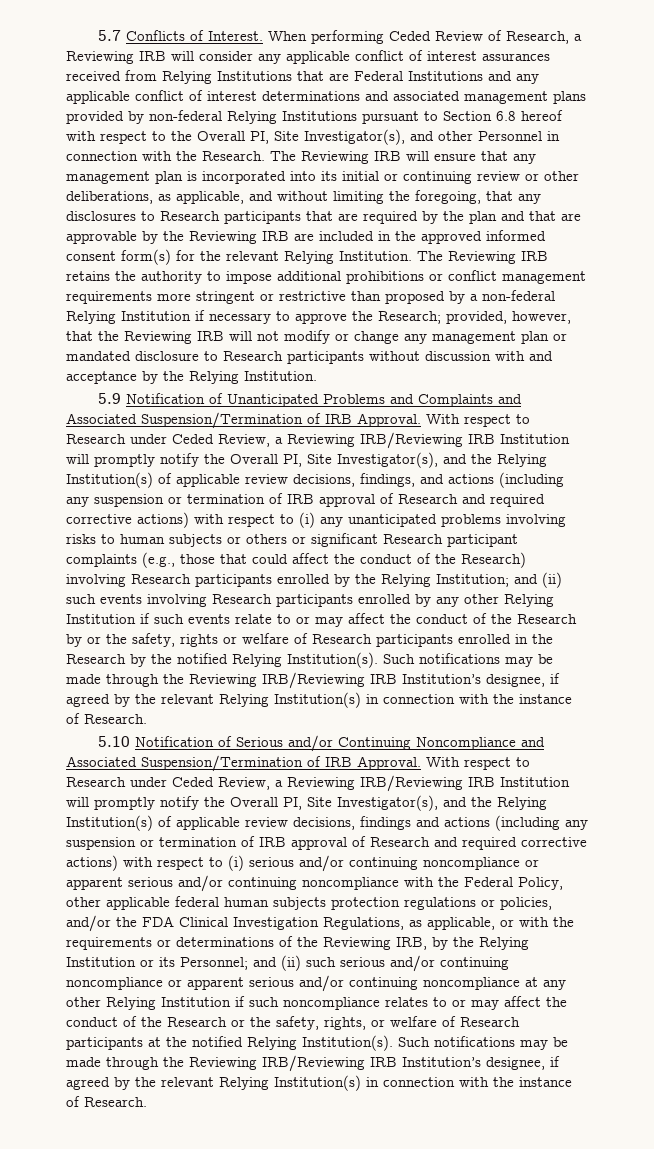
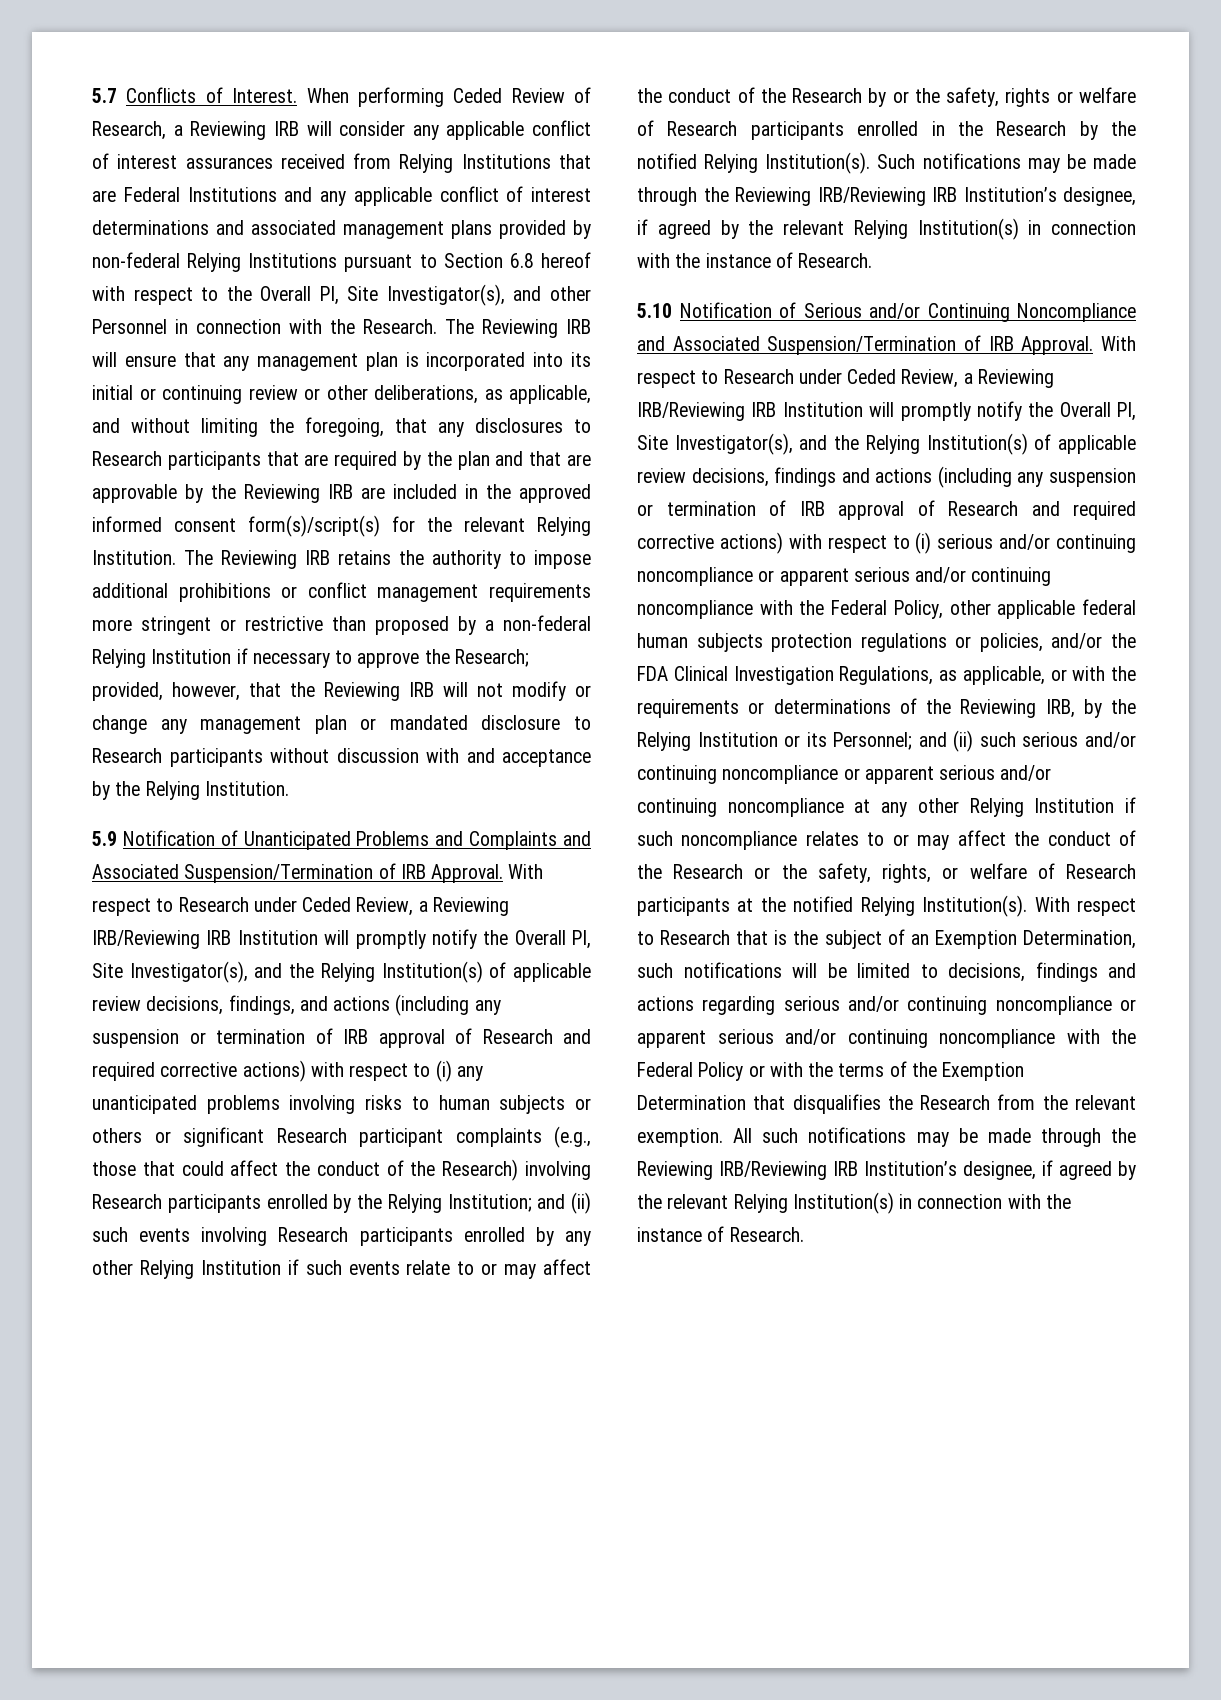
[121,249,171,265] form(s) -> [248,515,380,537] form(s)/script(s)
[398,1037,430,1047] Such -> [1034,897,1136,916] [637,929,1136,949] [637,962,1136,982] [637,996,1136,1015] [637,1029,1136,1048] [637,1061,1025,1081] [637,1094,1136,1114] [637,1128,799,1147] With respect to Research that is the subject of an Exemption Determination, such notifications will be limited to decisions, findings and actions regarding serious and/or continuing noncompliance or apparent serious and/or continuing noncompliance with the Federal Policy or with the terms of the Exemption Determination that disqualifies the Research from the relevant exemption. All such

